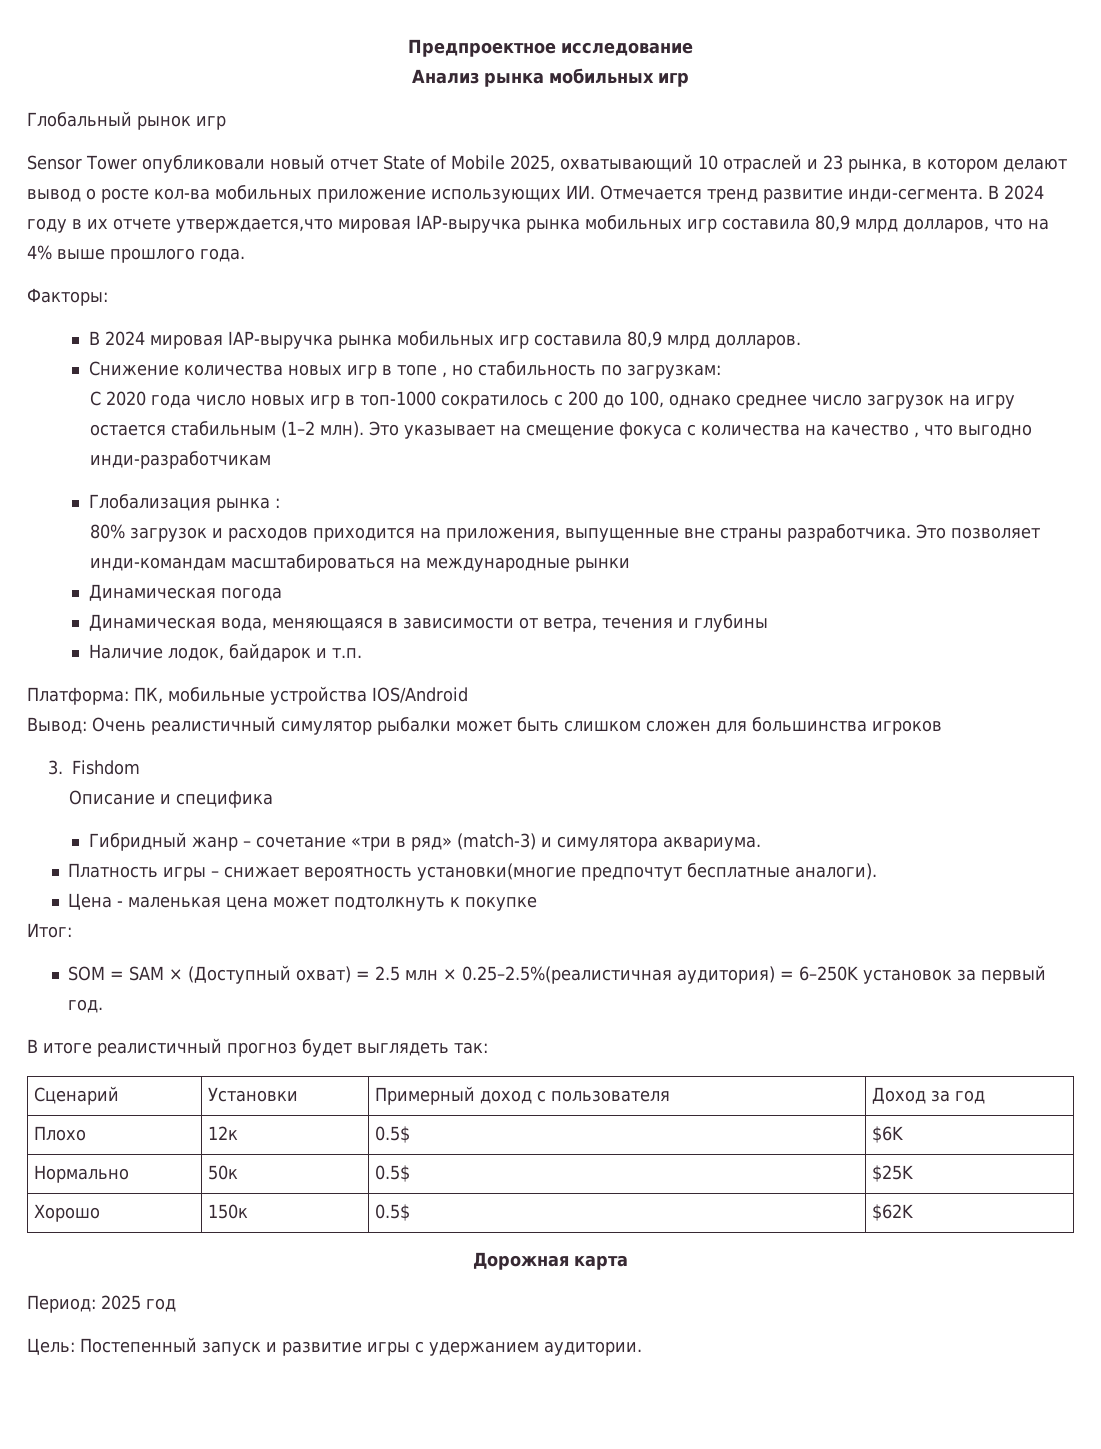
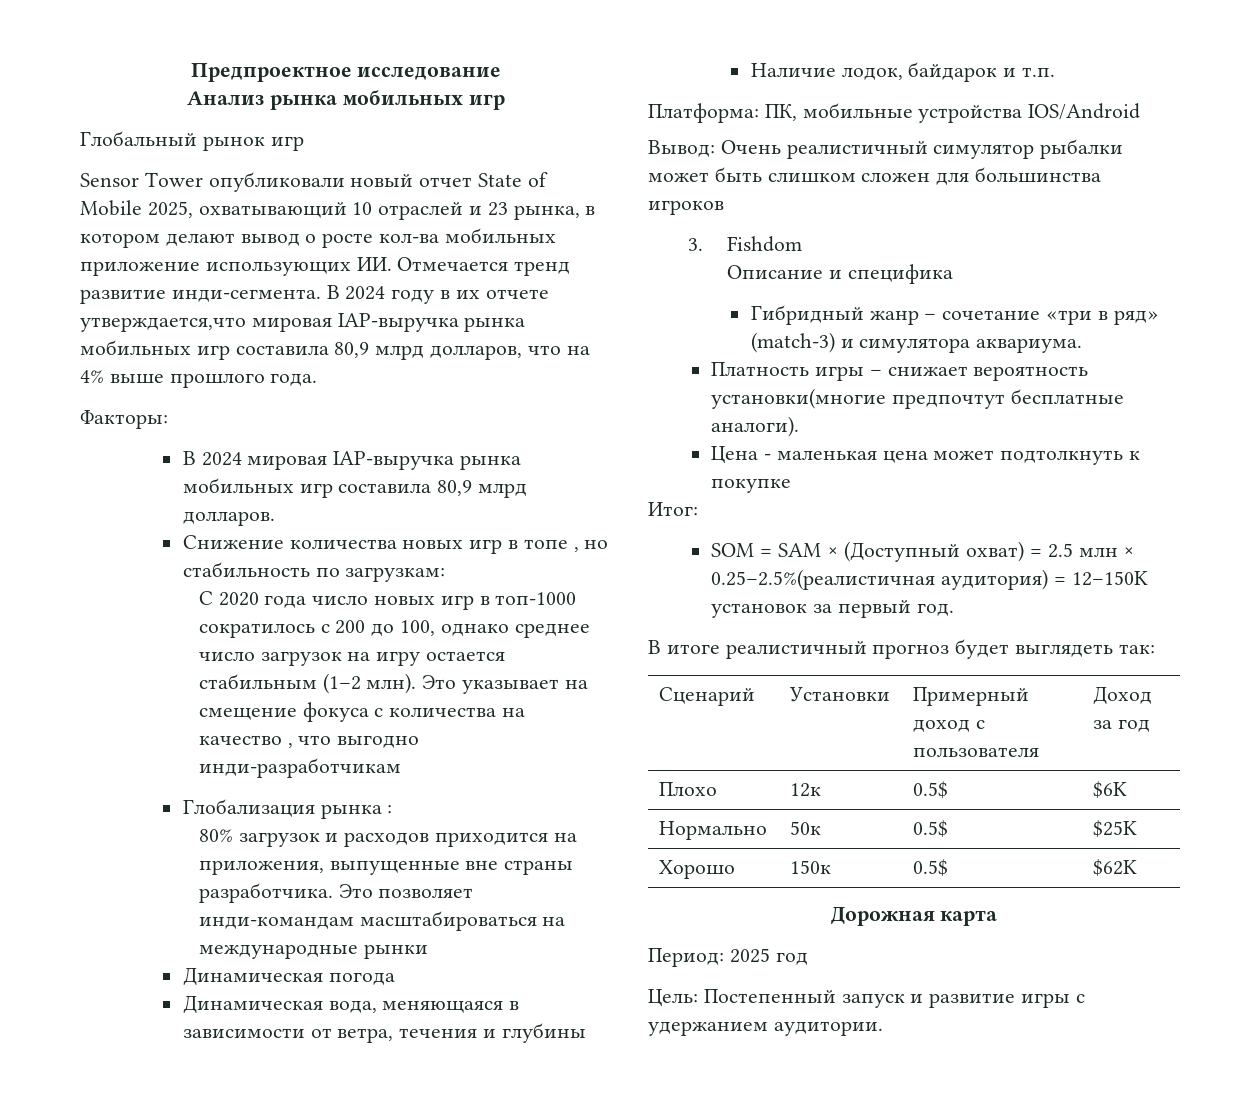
[798,966,858,981] 6–250K -> [1071,571,1148,586] 12–150K

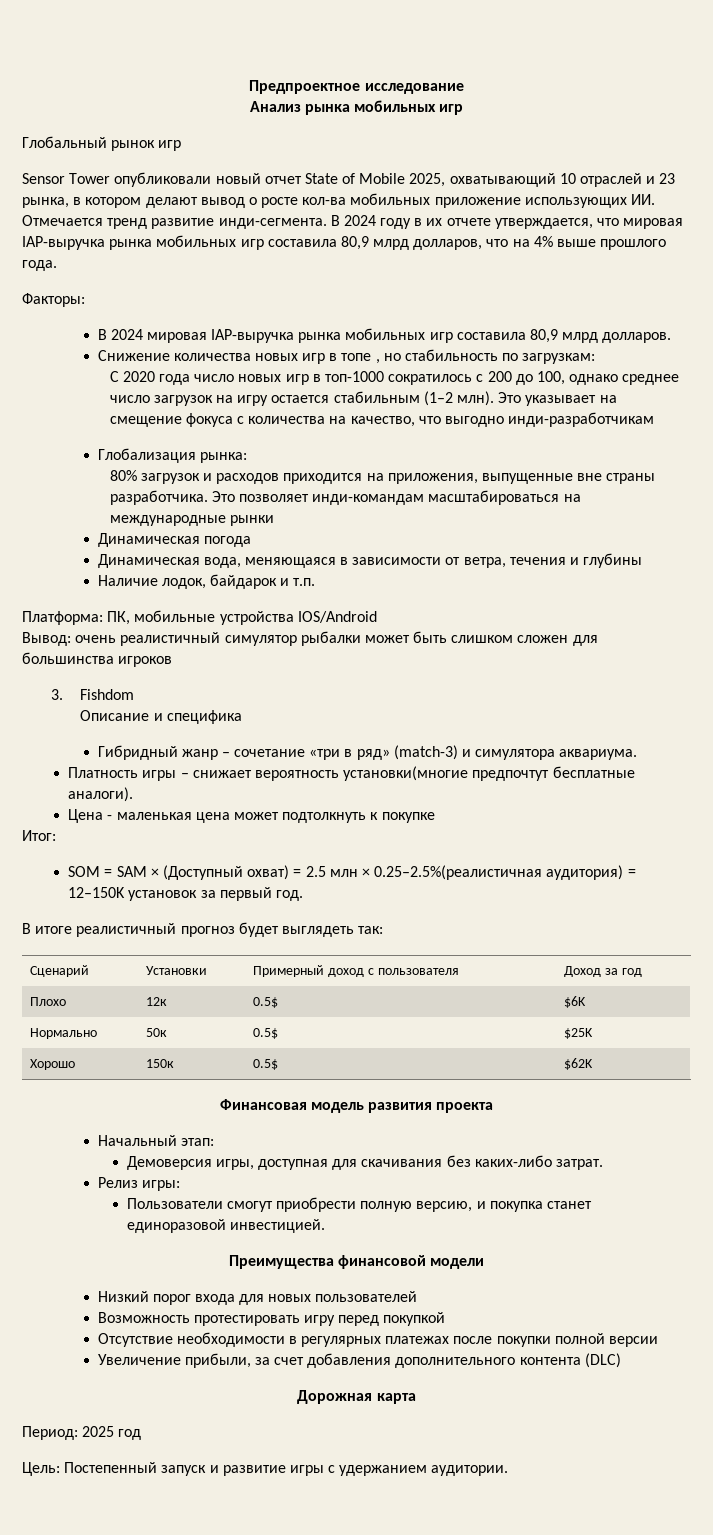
[80,317,246,332] утверждается,что -> [494,218,620,229] утверждается, что
[198,735,293,748] качество , -> [350,416,415,427] качество,
[320,804,393,819] рынка : -> [199,452,247,463] рынка:
[720,140,781,154] Очень -> [75,635,117,643] очень
(1138, 867) none -> [219,1099,494,1113] [97,1135,214,1146] [126,1155,604,1170] [97,1177,180,1191] [126,1197,593,1212] [126,1219,325,1233] [228,1255,485,1269] [97,1291,418,1305] [97,1312,446,1326] [97,1332,658,1347] [97,1353,621,1368] // Финансовая модель развития проекта // Начальный этап: // Демоверсия игры, доступная для скачивания без каких-либо затрат. // Релиз игры: // Пользователи смогут приобрести полную версию, и покупка станет единоразовой инвестицией. // Преимущества финансовой модели // Низкий порог входа для новых пользователей // Возможность протестировать игру перед покупкой // Отсутствие необходимости в регулярных платежах после покупки полной версии // Увеличение прибыли, за счет добавления дополнительного контента (DLC)

